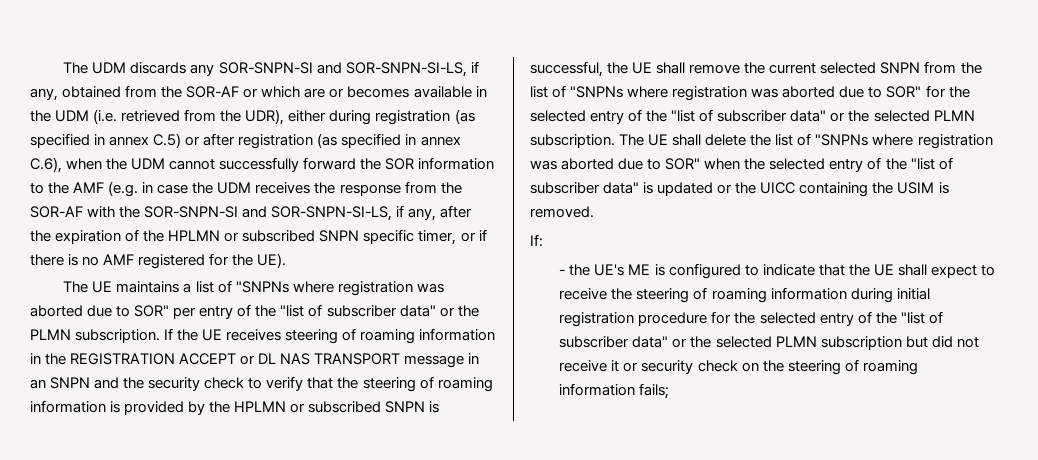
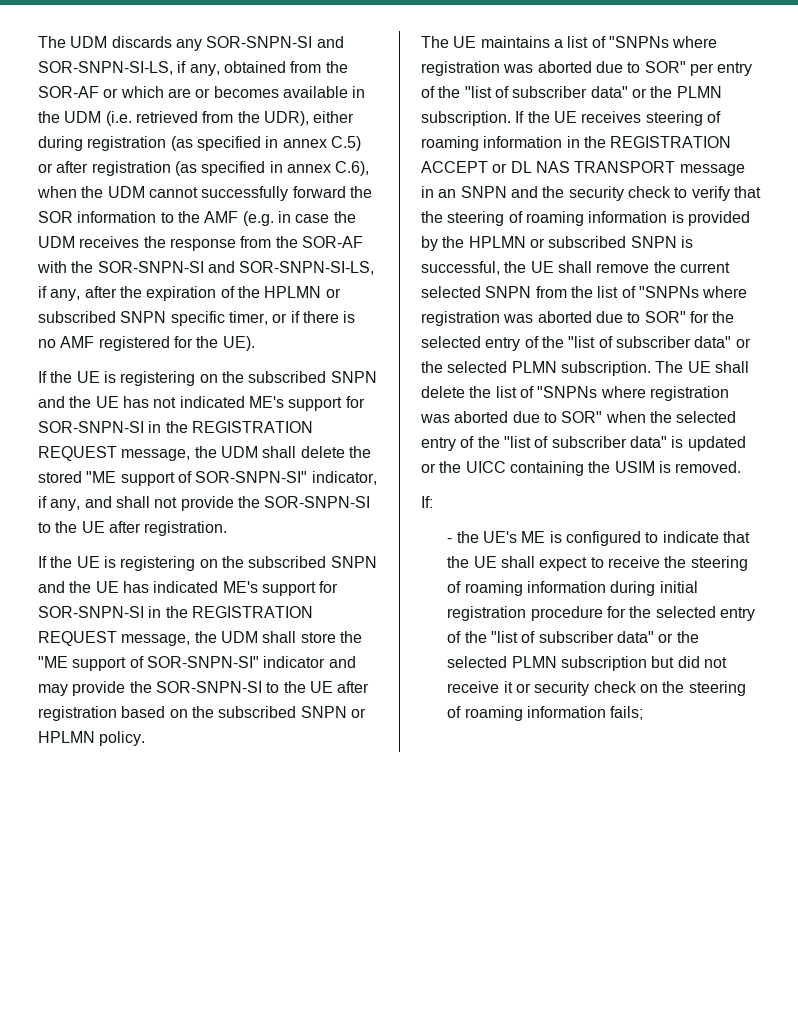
(287, 260) none -> [38,371,377,386] [38,396,365,411] [38,421,313,433] [38,446,371,461] [38,471,377,486] [38,496,371,511] [38,521,228,536] [38,556,377,571] [38,581,339,596] [38,606,313,618] [38,631,362,646] [38,656,356,671] [38,681,370,696] [38,706,366,721] [38,731,146,746] // If the UE is registering on the subscribed SNPN and the UE has not indicated ME's support for SOR-SNPN-SI in the REGISTRATION REQUEST message, the UDM shall delete the stored "ME support of SOR-SNPN-SI" indicator, if any, and shall not provide the SOR-SNPN-SI to the UE after registration. // If the UE is registering on the subscribed SNPN and the UE has indicated ME's support for SOR-SNPN-SI in the REGISTRATION REQUEST message, the UDM shall store the "ME support of SOR-SNPN-SI" indicator and may provide the SOR-SNPN-SI to the UE after registration based on the subscribed SNPN or HPLMN policy.

